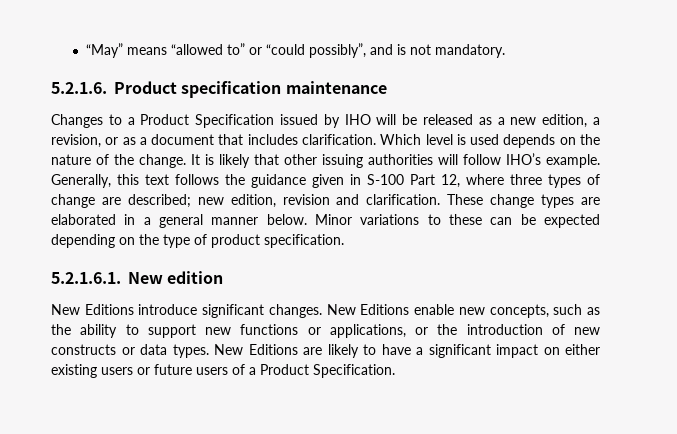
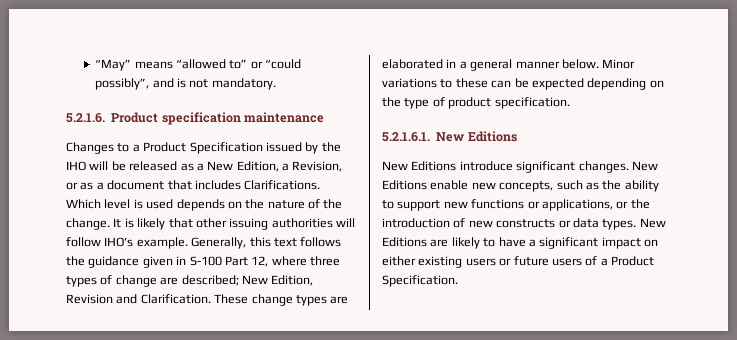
(340, 121) none -> [321,142,341,152] the
[510,114,600,128] [51,134,101,148] new edition, a revision, -> [207,161,343,172] New Edition, a Revision,
[302,134,376,145] clarification. -> [244,180,321,190] Clarifications.
[197,194,441,208] new edition, revision and clarification. -> [241,275,314,286] [66,294,211,304] New Edition, Revision and Clarification.
[167,271,224,284] edition -> [467,131,517,142] Editions

